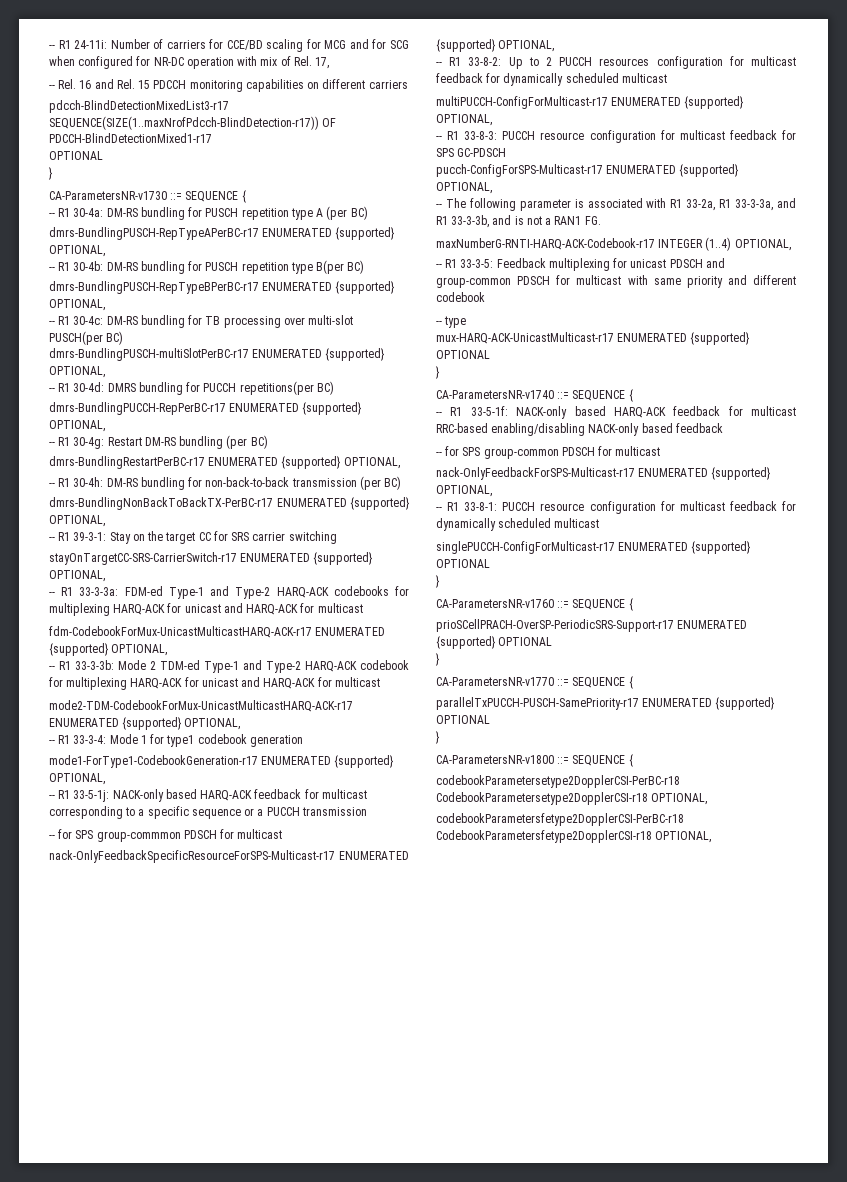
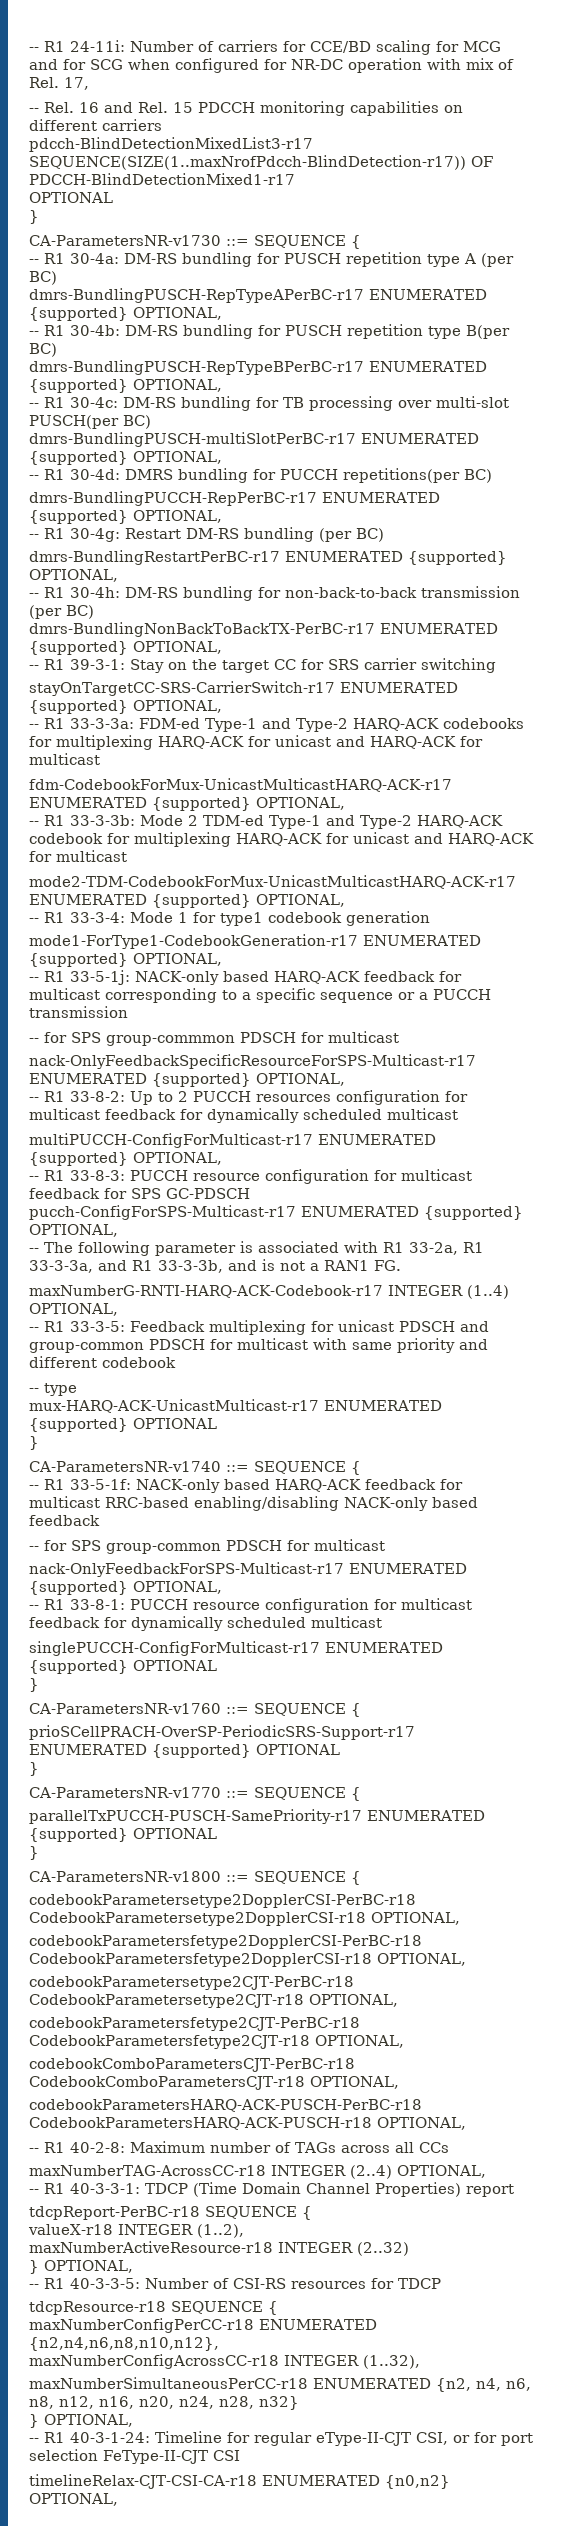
(712, 837) none -> [29,1976,354,1990] [29,1994,398,2008] [29,2017,360,2031] [29,2035,404,2049] [29,2058,355,2072] [29,2076,399,2090] [29,2099,422,2112] [29,2117,466,2130] [29,2141,449,2153] [29,2165,486,2179] [29,2182,514,2197] [29,2206,312,2220] [28,2224,244,2238] [29,2241,409,2256] [29,2260,133,2274] [29,2278,441,2289] [29,2301,278,2315] [29,2318,377,2333] [29,2337,219,2351] [29,2354,420,2369] [29,2377,531,2392] [29,2396,299,2410] [29,2414,133,2428] [29,2431,533,2446] [29,2449,240,2464] [29,2474,450,2489] [29,2493,118,2506] // codebookParametersetype2CJT-PerBC-r18 CodebookParametersetype2CJT-r18 OPTIONAL, // codebookParametersfetype2CJT-PerBC-r18 CodebookParametersfetype2CJT-r18 OPTIONAL, // codebookComboParametersCJT-PerBC-r18 CodebookComboParametersCJT-r18 OPTIONAL, // codebookParametersHARQ-ACK-PUSCH-PerBC-r18 CodebookParametersHARQ-ACK-PUSCH-r18 OPTIONAL, // -- R1 40-2-8: Maximum number of TAGs across all CCs // maxNumberTAG-AcrossCC-r18 INTEGER (2..4) OPTIONAL, // -- R1 40-3-3-1: TDCP (Time Domain Channel Properties) report // tdcpReport-PerBC-r18 SEQUENCE { // valueX-r18 INTEGER (1..2), // maxNumberActiveResource-r18 INTEGER (2..32) // } OPTIONAL, // -- R1 40-3-3-5: Number of CSI-RS resources for TDCP // tdcpResource-r18 SEQUENCE { // maxNumberConfigPerCC-r18 ENUMERATED {n2,n4,n6,n8,n10,n12}, // maxNumberConfigAcrossCC-r18 INTEGER (1..32), // maxNumberSimultaneousPerCC-r18 ENUMERATED {n2, n4, n6, n8, n12, n16, n20, n24, n28, n32} // } OPTIONAL, // -- R1 40-3-1-24: Timeline for regular eType-II-CJT CSI, or for port selection FeType-II-CJT CSI // timelineRelax-CJT-CSI-CA-r18 ENUMERATED {n0,n2} OPTIONAL,

